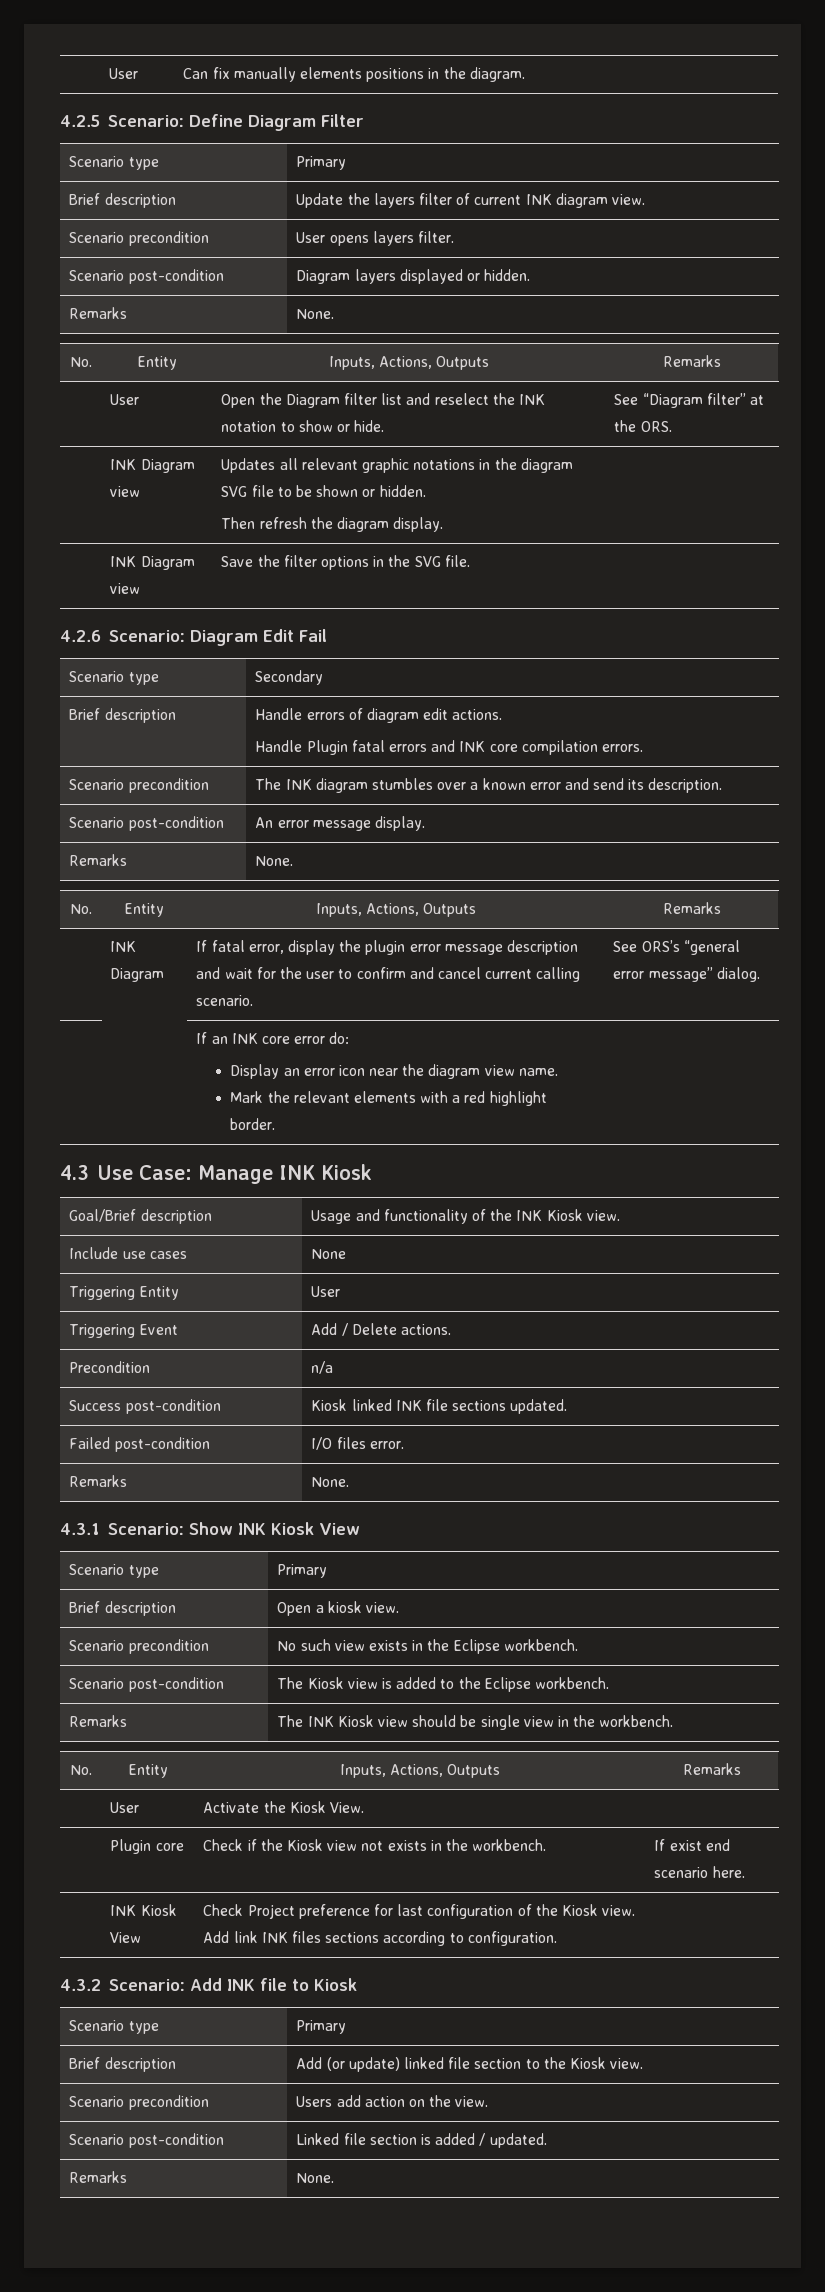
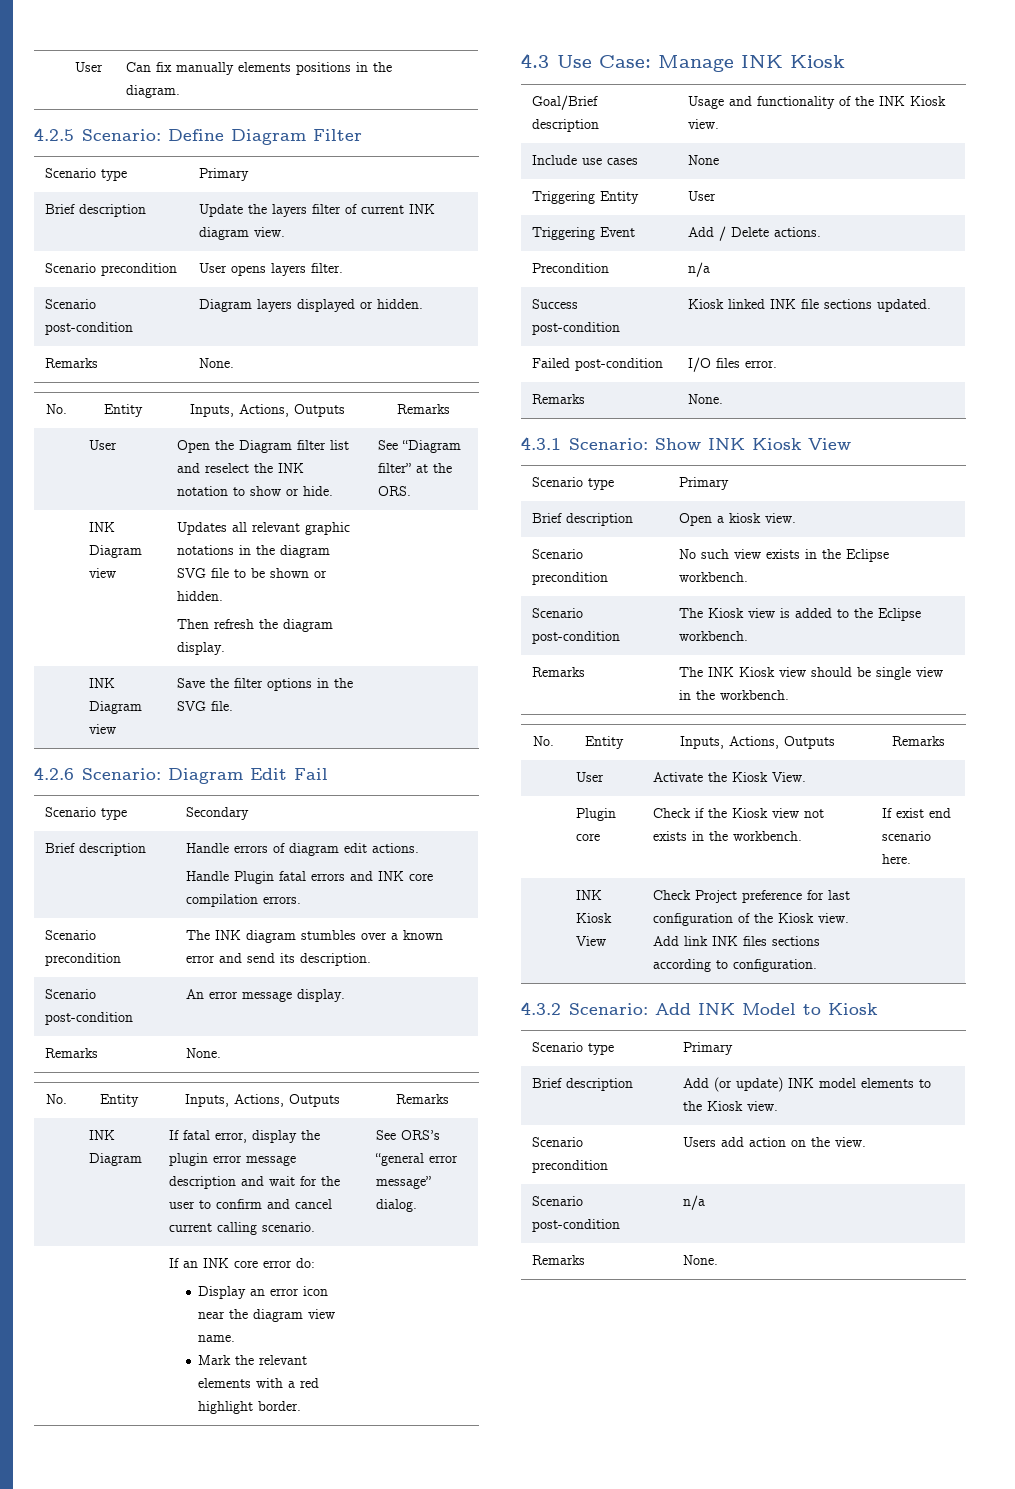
[259,1978,287,1991] file -> [741,1003,796,1015] Model
[403,2057,522,2069] linked file section -> [788,1078,915,1088] INK model elements
[296,2133,547,2148] Linked file section is added / updated. -> [683,1195,706,1210] n/a

